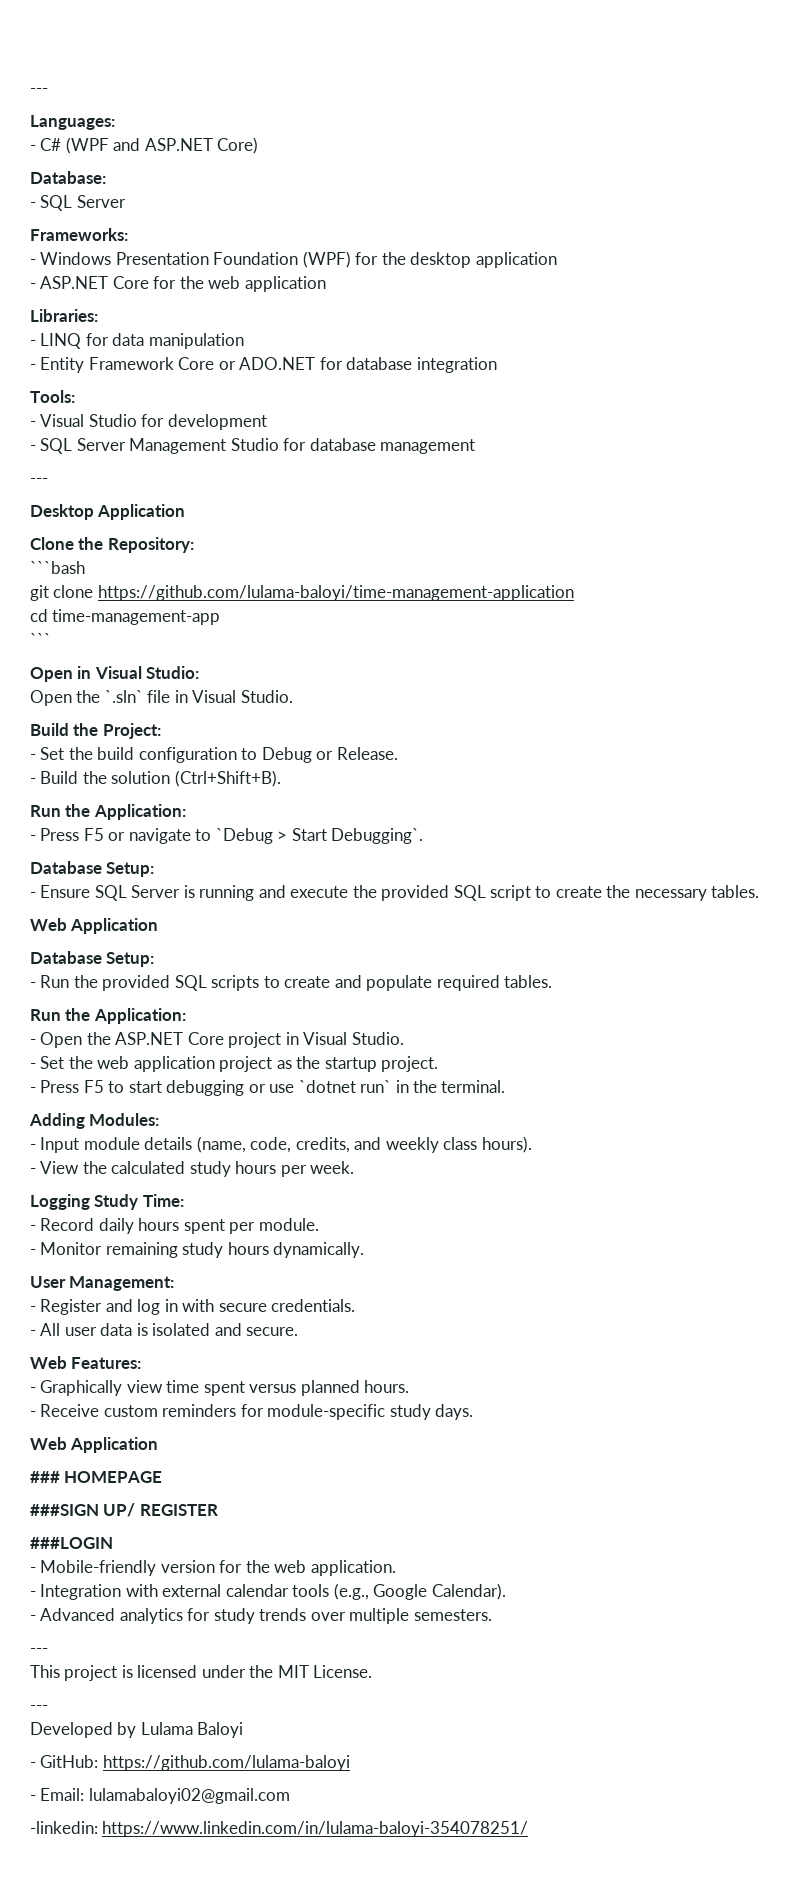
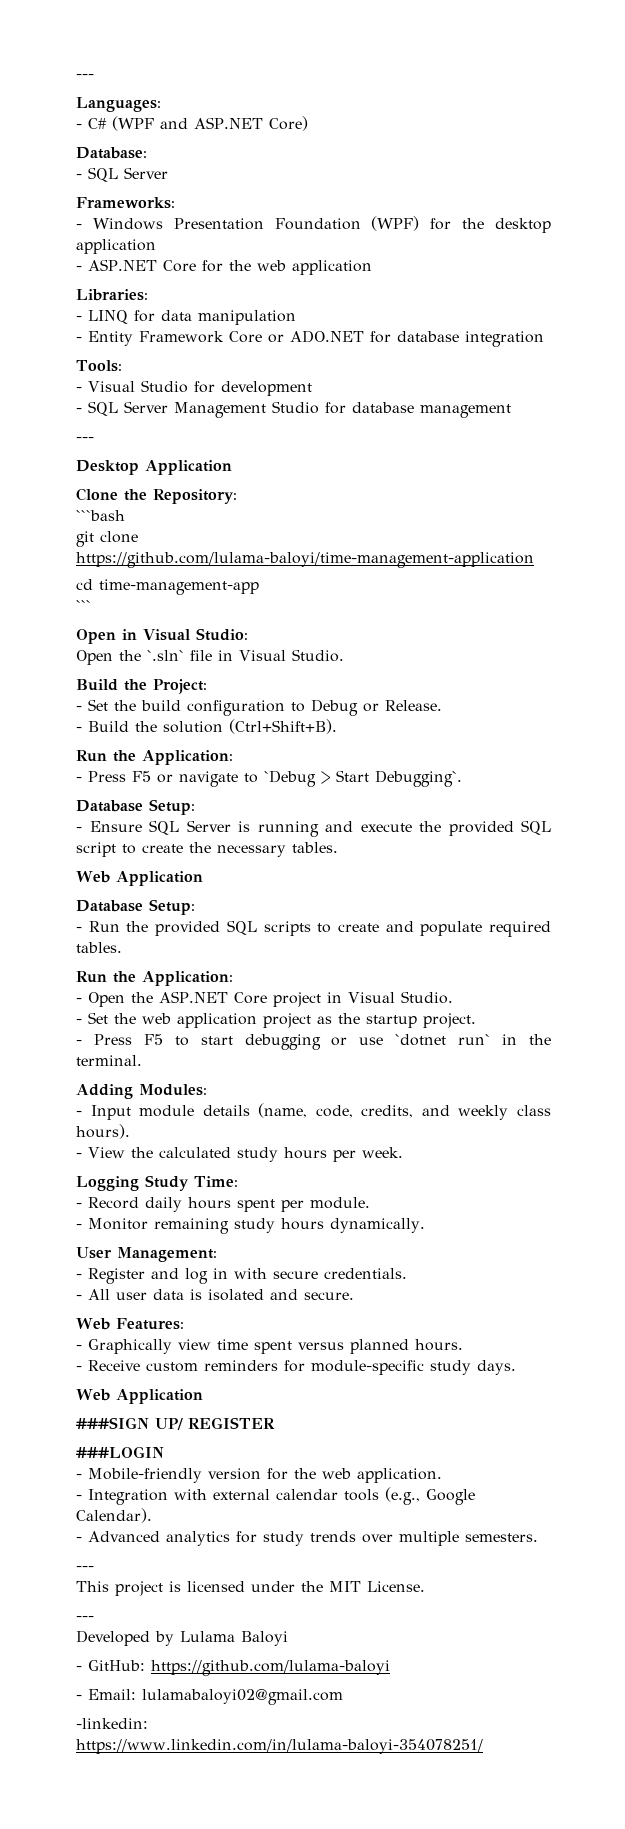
[30,1471,163,1483] // ### HOMEPAGE -> (203, 1396) none

